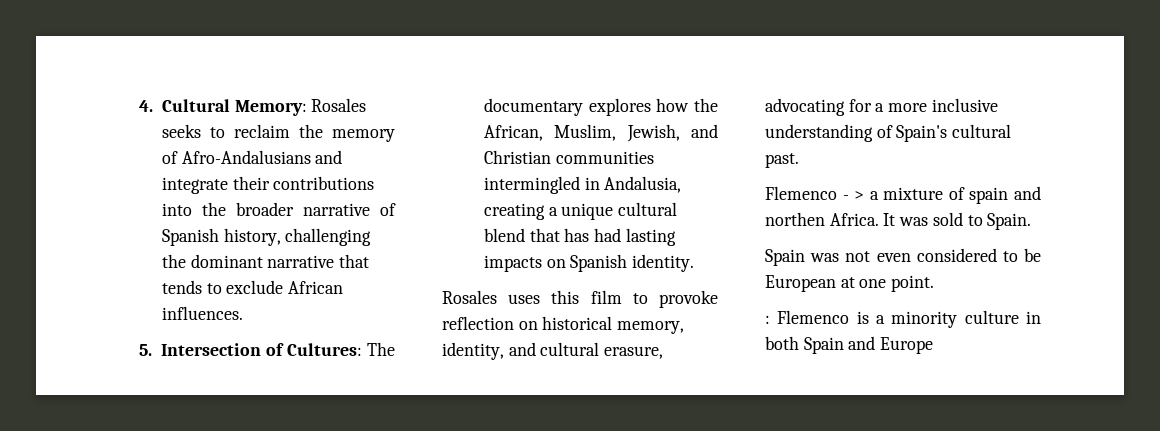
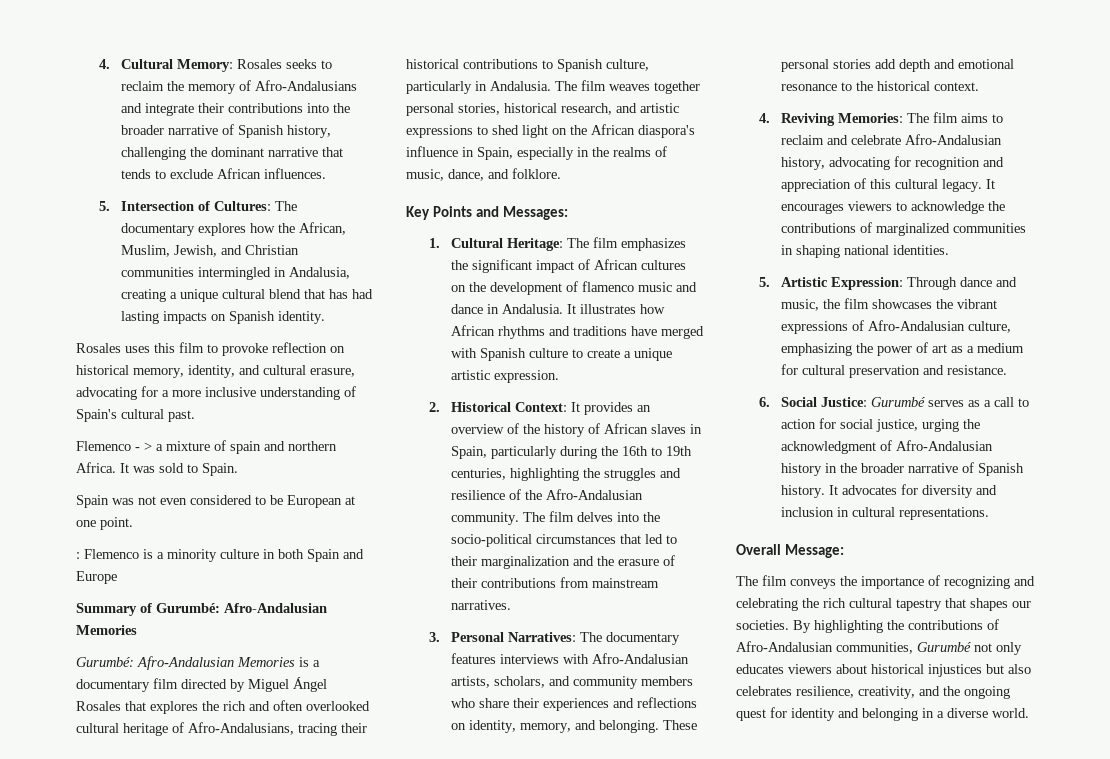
[765,212,825,226] northen -> [288,441,337,451] northern
(934, 345) none -> [76,603,327,616] [76,625,137,635] [76,656,320,670] [76,677,327,692] [76,700,370,714] [76,722,367,736] [406,59,649,72] [406,80,700,94] [406,103,679,116] [406,124,695,138] [406,146,667,160] [406,168,561,181] [406,206,569,220] [428,237,687,251] [451,259,687,273] [451,281,698,295] [451,304,666,314] [451,325,705,339] [451,348,673,361] [451,370,560,383] [428,402,652,415] [451,423,703,437] [451,446,693,459] [451,468,682,481] [451,489,644,500] [451,511,661,525] [451,534,678,547] [451,555,676,569] [451,577,660,588] [451,600,512,610] [428,632,681,645] [451,653,690,664] [451,676,694,689] [451,697,698,711] [451,720,698,733] [781,59,1015,72] [781,81,980,91] [758,112,1004,126] [781,134,1003,145] [781,156,1005,170] [781,178,996,192] [781,201,1006,214] [781,222,1027,236] [781,245,950,258] [758,277,1018,290] [781,298,998,311] [781,320,1012,334] [781,342,1025,356] [781,364,1008,378] [758,397,1030,407] [781,418,981,432] [781,440,994,454] [781,462,1025,476] [781,484,998,498] [781,507,990,520] [736,544,845,558] [736,575,1035,589] [736,598,1031,611] [736,619,999,633] [736,641,1022,655] [736,664,1031,677] [736,686,1010,699] [736,707,1029,721] // Summary of Gurumbé: Afro-Andalusian Memories // Gurumbé: Afro-Andalusian Memories is a documentary film directed by Miguel Ángel Rosales that explores the rich and often overlooked cultural heritage of Afro-Andalusians, tracing their historical contributions to Spanish culture, particularly in Andalusia. The film weaves together personal stories, historical research, and artistic expressions to shed light on the African diaspora's influence in Spain, especially in the realms of music, dance, and folklore. // Key Points and Messages: // 1. Cultural Heritage: The film emphasizes the significant impact of African cultures on the development of flamenco music and dance in Andalusia. It illustrates how African rhythms and traditions have merged with Spanish culture to create a unique artistic expression. // 2. Historical Context: It provides an overview of the history of African slaves in Spain, particularly during the 16th to 19th centuries, highlighting the struggles and resilience of the Afro-Andalusian community. The film delves into the socio-political circumstances that led to their marginalization and the erasure of their contributions from mainstream narratives. // 3. Personal Narratives: The documentary features interviews with Afro-Andalusian artists, scholars, and community members who share their experiences and reflections on identity, memory, and belonging. These personal stories add depth and emotional resonance to the historical context. // 4. Reviving Memories: The film aims to reclaim and celebrate Afro-Andalusian history, advocating for recognition and appreciation of this cultural legacy. It encourages viewers to acknowledge the contributions of marginalized communities in shaping national identities. // 5. Artistic Expression: Through dance and music, the film showcases the vibrant expressions of Afro-Andalusian culture, emphasizing the power of art as a medium for cultural preservation and resistance. // 6. Social Justice: Gurumbé serves as a call to action for social justice, urging the acknowledgment of Afro-Andalusian history in the broader narrative of Spanish history. It advocates for diversity and inclusion in cultural representations. // Overall Message: // The film conveys the importance of recognizing and celebrating the rich cultural tapestry that shapes our societies. By highlighting the contributions of Afro-Andalusian communities, Gurumbé not only educates viewers about historical injustices but also celebrates resilience, creativity, and the ongoing quest for identity and belonging in a diverse world.

